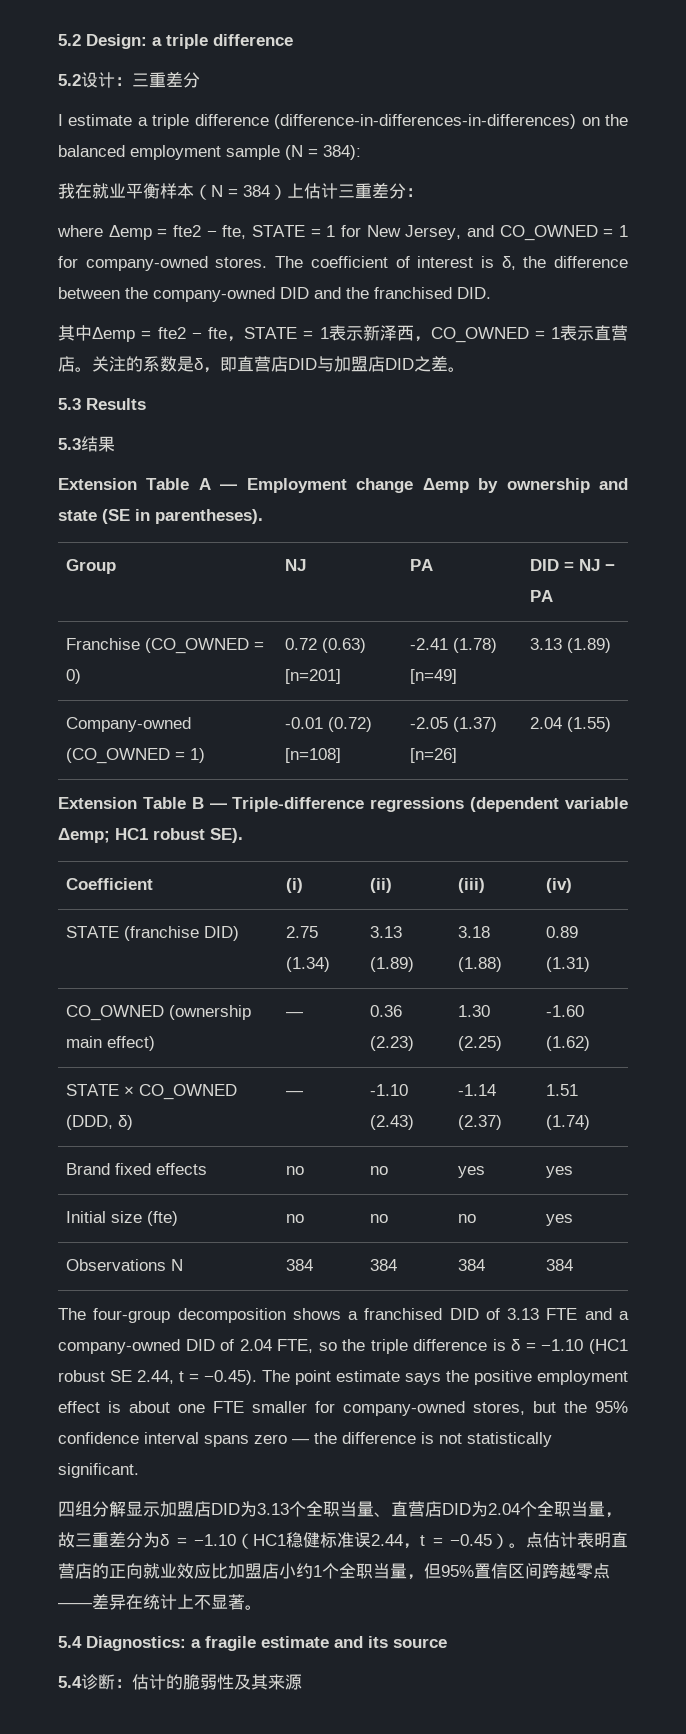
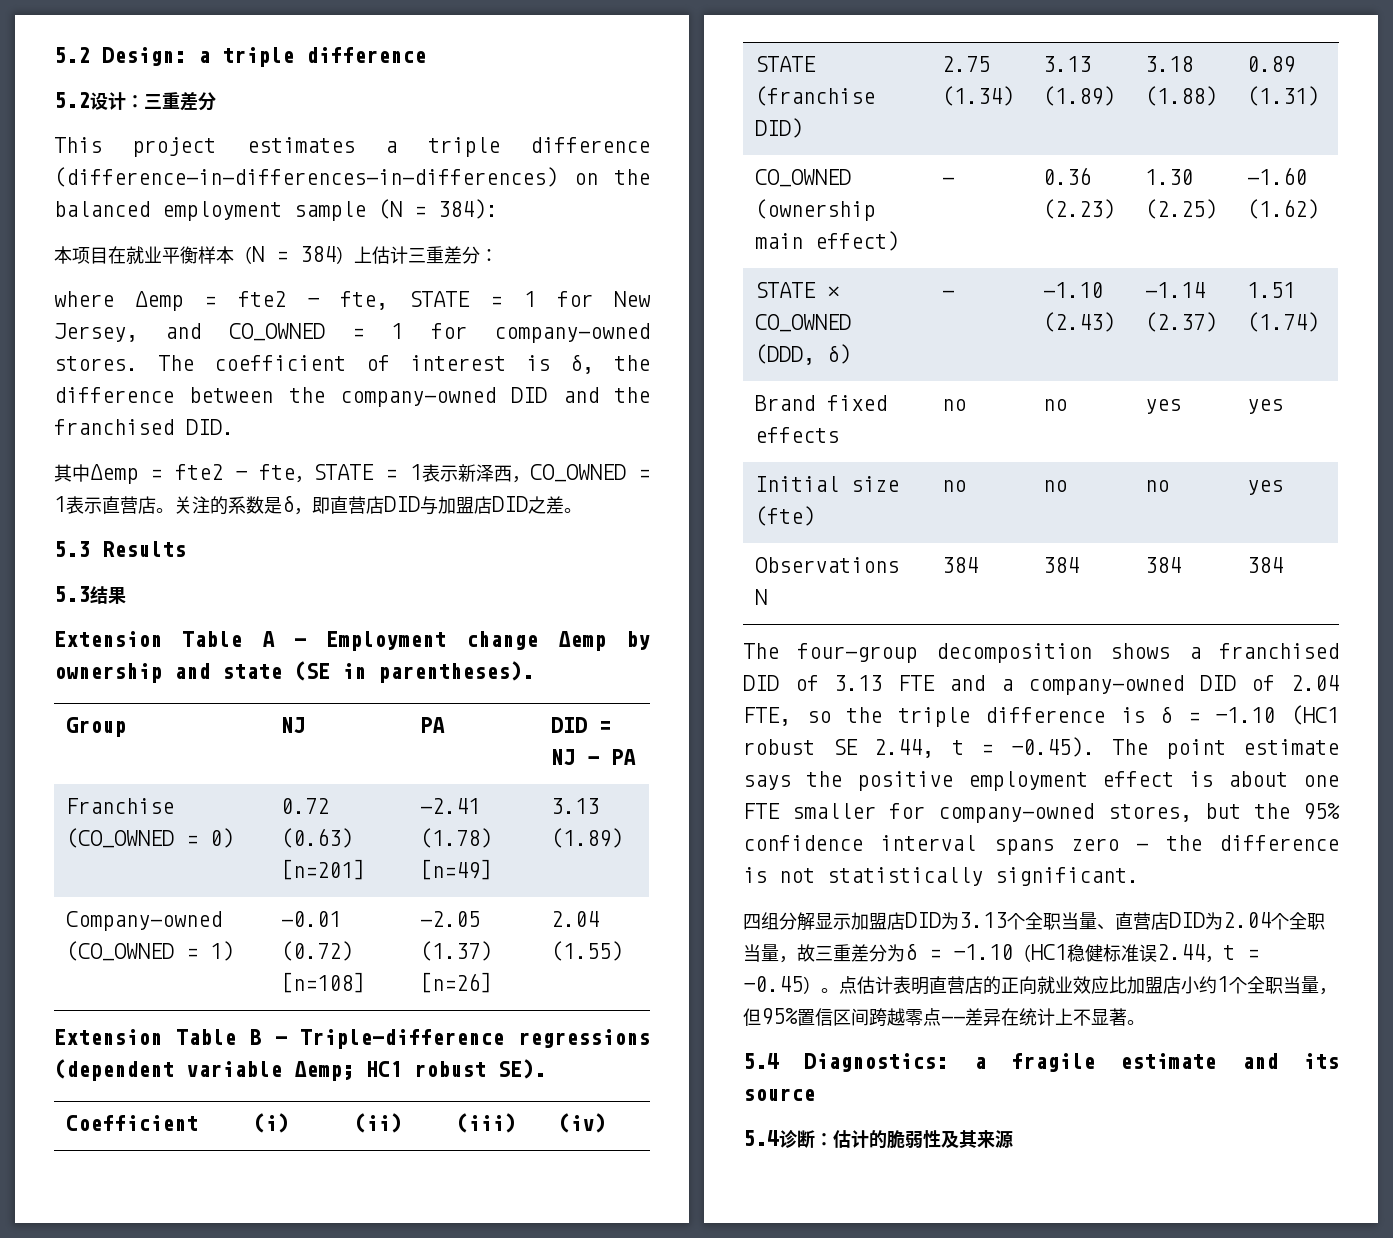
[58,114,133,126] I estimate -> [54,137,355,157] This project estimates
[58,183,75,199] 我 -> [54,246,108,264] 本项目

